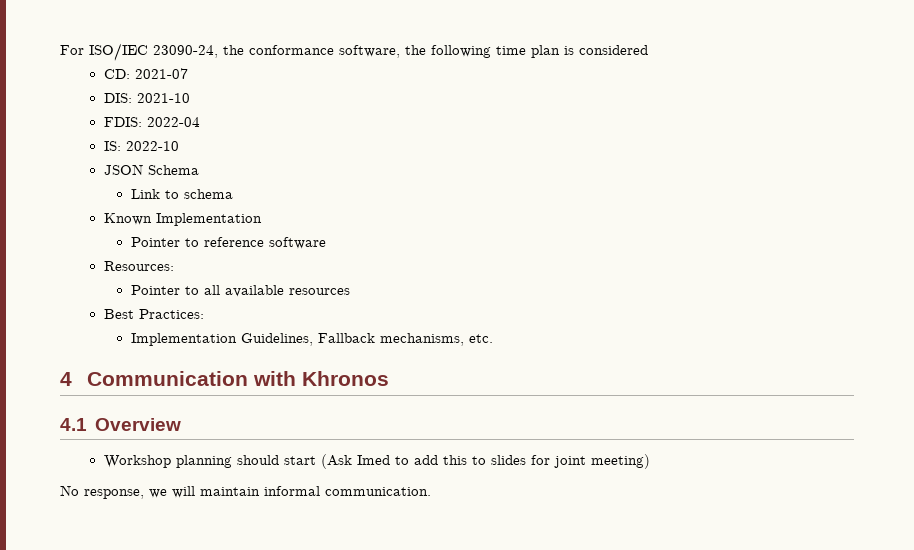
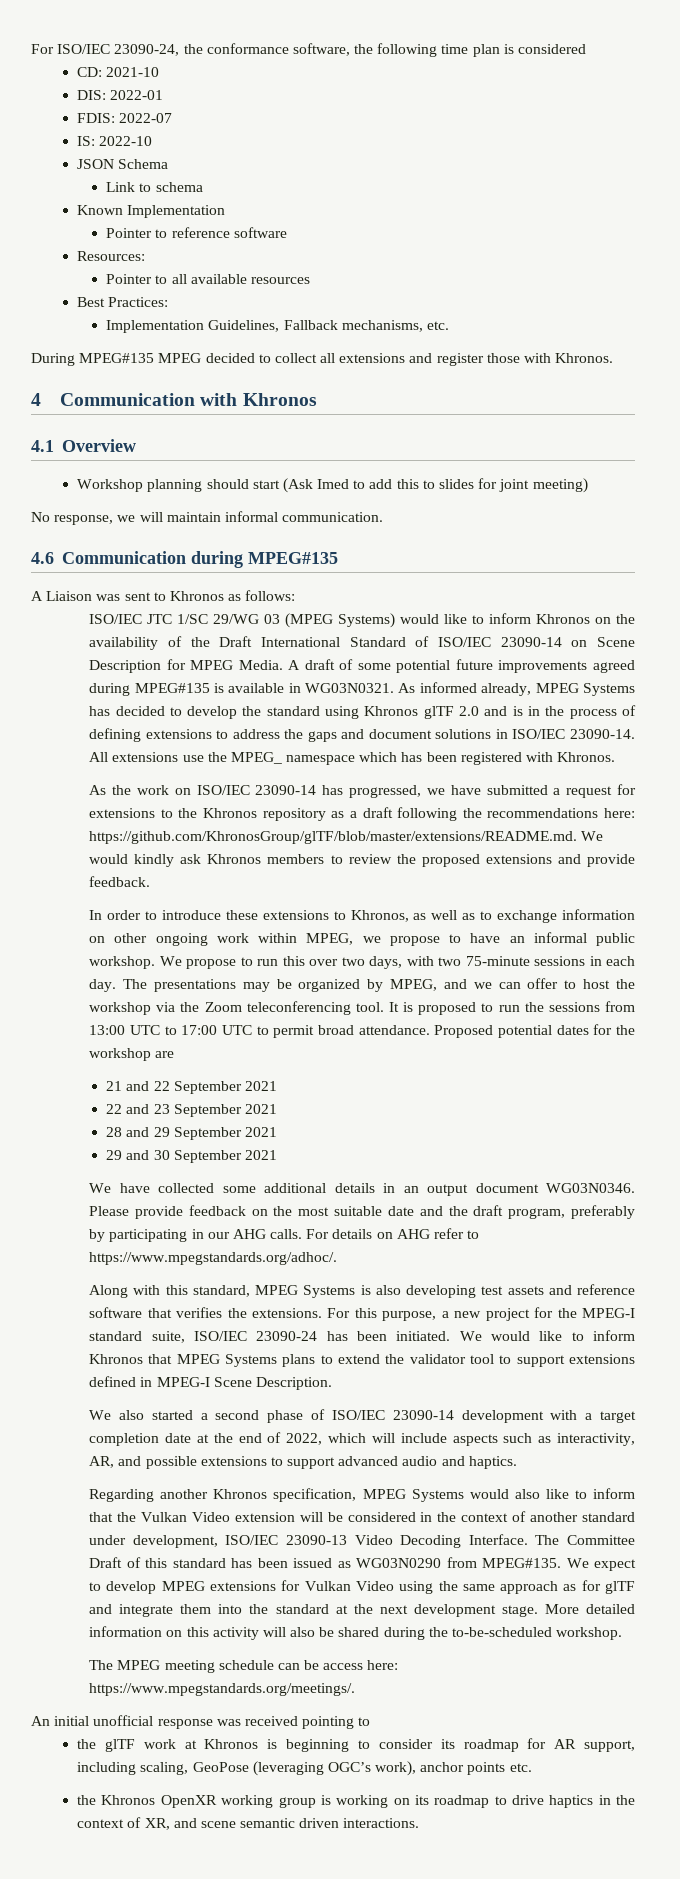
[134,68,188,79] 2021-07 -> [106,67,160,77] 2021-10
[136,93,190,103] 2021-10 -> [110,90,164,100] 2022-01
[146,117,200,127] 2022-04 -> [119,113,173,123] 2022-07
(493, 338) none -> [31,353,614,366] // During MPEG#135 MPEG decided to collect all extensions and register those with Khronos.
(431, 491) none -> [31,551,338,568] [31,590,296,601] [89,613,636,628] [89,636,635,650] [89,659,636,673] [89,682,635,696] [89,705,636,719] [89,728,635,742] [89,752,616,765] [89,784,637,798] [89,807,635,821] [89,831,604,844] [89,854,635,867] [89,876,151,887] [89,909,636,923] [89,932,635,946] [89,956,635,969] [89,978,635,992] [89,1001,635,1015] [89,1024,635,1038] [89,1048,175,1061] [106,1081,277,1094] [106,1104,277,1117] [106,1127,277,1140] [106,1150,277,1163] [89,1183,636,1196] [89,1205,635,1219] [89,1228,480,1242] [89,1252,338,1265] [89,1284,635,1298] [89,1307,635,1321] [89,1330,636,1343] [89,1354,635,1367] [89,1376,332,1390] [89,1409,636,1423] [89,1432,636,1446] [89,1456,517,1469] [89,1488,636,1502] [89,1511,636,1522] [89,1534,635,1548] [89,1557,636,1571] [89,1580,635,1594] [89,1604,635,1617] [89,1626,623,1640] [89,1660,399,1673] [89,1683,356,1696] [31,1715,371,1729] [77,1738,635,1752] [77,1761,532,1776] [77,1795,635,1808] [77,1817,420,1830] // 4.6 Communication during MPEG#135 // A Liaison was sent to Khronos as follows: // ISO/IEC JTC 1/SC 29/WG 03 (MPEG Systems) would like to inform Khronos on the availability of the Draft International Standard of ISO/IEC 23090-14 on Scene Description for MPEG Media. A draft of some potential future improvements agreed during MPEG#135 is available in WG03N0321. As informed already, MPEG Systems has decided to develop the standard using Khronos glTF 2.0 and is in the process of defining extensions to address the gaps and document solutions in ISO/IEC 23090-14. All extensions use the MPEG_ namespace which has been registered with Khronos. // As the work on ISO/IEC 23090-14 has progressed, we have submitted a request for extensions to the Khronos repository as a draft following the recommendations here: https://github.com/KhronosGroup/glTF/blob/master/extensions/README.md. We would kindly ask Khronos members to review the proposed extensions and provide feedback. // In order to introduce these extensions to Khronos, as well as to exchange information on other ongoing work within MPEG, we propose to have an informal public workshop. We propose to run this over two days, with two 75-minute sessions in each day. The presentations may be organized by MPEG, and we can offer to host the workshop via the Zoom teleconferencing tool. It is proposed to run the sessions from 13:00 UTC to 17:00 UTC to permit broad attendance. Proposed potential dates for the workshop are // 21 and 22 September 2021 // 22 and 23 September 2021 // 28 and 29 September 2021 // 29 and 30 September 2021 // We have collected some additional details in an output document WG03N0346. Please provide feedback on the most suitable date and the draft program, preferably by participating in our AHG calls. For details on AHG refer to https://www.mpegstandards.org/adhoc/. // Along with this standard, MPEG Systems is also developing test assets and reference software that verifies the extensions. For this purpose, a new project for the MPEG-I standard suite, ISO/IEC 23090-24 has been initiated. We would like to inform Khronos that MPEG Systems plans to extend the validator tool to support extensions defined in MPEG-I Scene Description. // We also started a second phase of ISO/IEC 23090-14 development with a target completion date at the end of 2022, which will include aspects such as interactivity, AR, and possible extensions to support advanced audio and haptics. // Regarding another Khronos specification, MPEG Systems would also like to inform that the Vulkan Video extension will be considered in the context of another standard under development, ISO/IEC 23090-13 Video Decoding Interface. The Committee Draft of this standard has been issued as WG03N0290 from MPEG#135. We expect to develop MPEG extensions for Vulkan Video using the same approach as for glTF and integrate them into the standard at the next development stage. More detailed information on this activity will also be shared during the to-be-scheduled workshop. // The MPEG meeting schedule can be access here: https://www.mpegstandards.org/meetings/. // An initial unofficial response was received pointing to // the glTF work at Khronos is beginning to consider its roadmap for AR support, including scaling, GeoPose (leveraging OGC’s work), anchor points etc. // the Khronos OpenXR working group is working on its roadmap to drive haptics in the context of XR, and scene semantic driven interactions.

